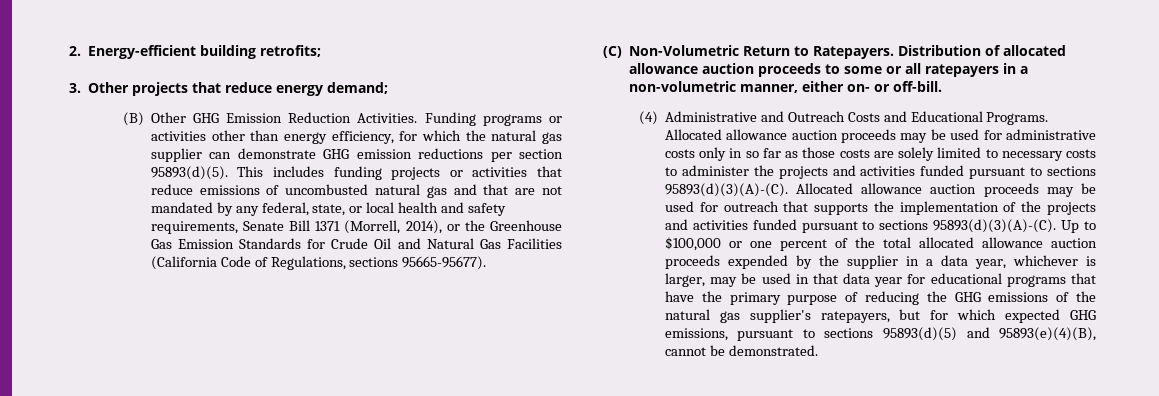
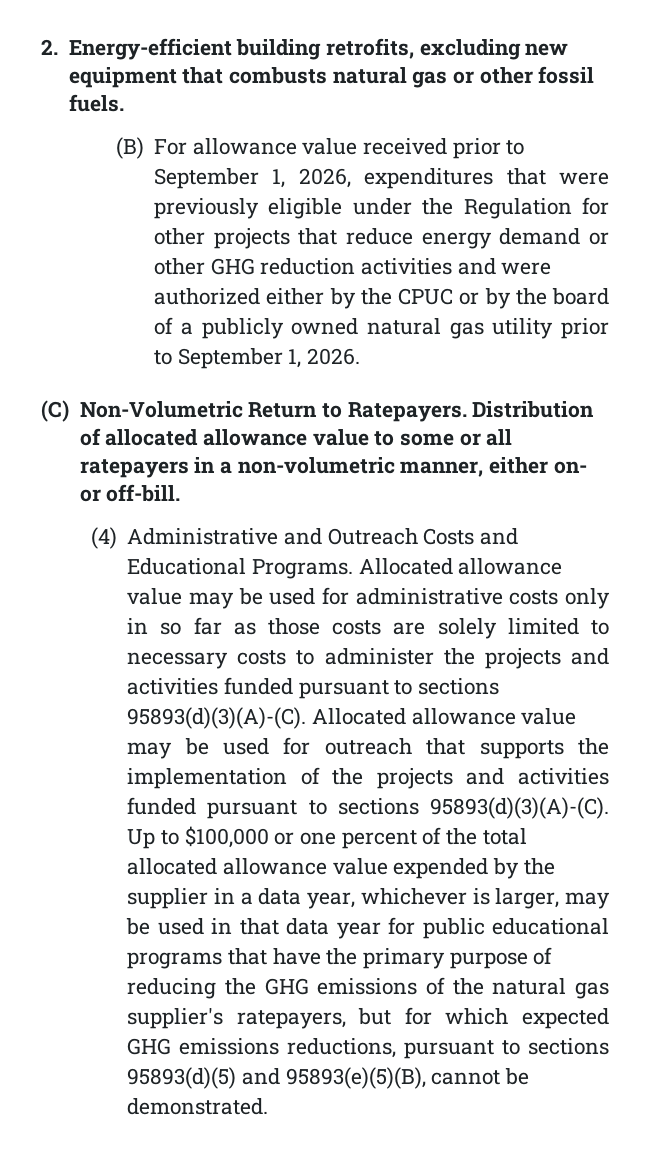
[260,45,322,57] [69,82,389,96] [122,112,562,126] [150,130,562,144] [150,148,563,162] [150,166,563,180] [150,184,562,198] [150,202,507,216] [150,220,562,234] [150,238,562,249] [150,256,487,270] retrofits; // 3. Other projects that reduce energy demand; // (B) Other GHG Emission Reduction Activities. Funding programs or activities other than energy efficiency, for which the natural gas supplier can demonstrate GHG emission reductions per section 95893(d)(5). This includes funding projects or activities that reduce emissions of uncombusted natural gas and that are not mandated by any federal, state, or local health and safety requirements, Senate Bill 1371 (Morrell, 2014), or the Greenhouse Gas Emission Standards for Crude Oil and Natural Gas Facilities (California Code of Regulations, sections 95665-95677). -> [325,38,569,60] [68,66,595,88] [68,94,124,112] [115,137,525,159] [154,168,609,189] [154,197,610,219] [154,228,609,249] [154,258,552,275] [154,288,609,309] [154,317,609,339] [154,348,361,369] retrofits, excluding new equipment that combusts natural gas or other fossil fuels. // (B) For allowance value received prior to September 1, 2026, expenditures that were previously eligible under the Regulation for other projects that reduce energy demand or other GHG reduction activities and were authorized either by the CPUC or by the board of a publicly owned natural gas utility prior to September 1, 2026.
[702,63,822,77] auction proceeds -> [312,429,369,446] value
[791,129,897,143] auction proceeds -> [127,588,183,605] value
[930,183,1039,197] auction proceeds -> [521,708,577,725] value
[1051,238,1097,248] [664,255,720,269] auction proceeds -> [332,858,388,875] value
(926, 279) none -> [422,918,485,939] public
[664,328,728,341] emissions, -> [179,1038,397,1058] emissions reductions,
[999,327,1096,341] 95893(e)(4)(B), -> [285,1067,426,1089] 95893(e)(5)(B),

